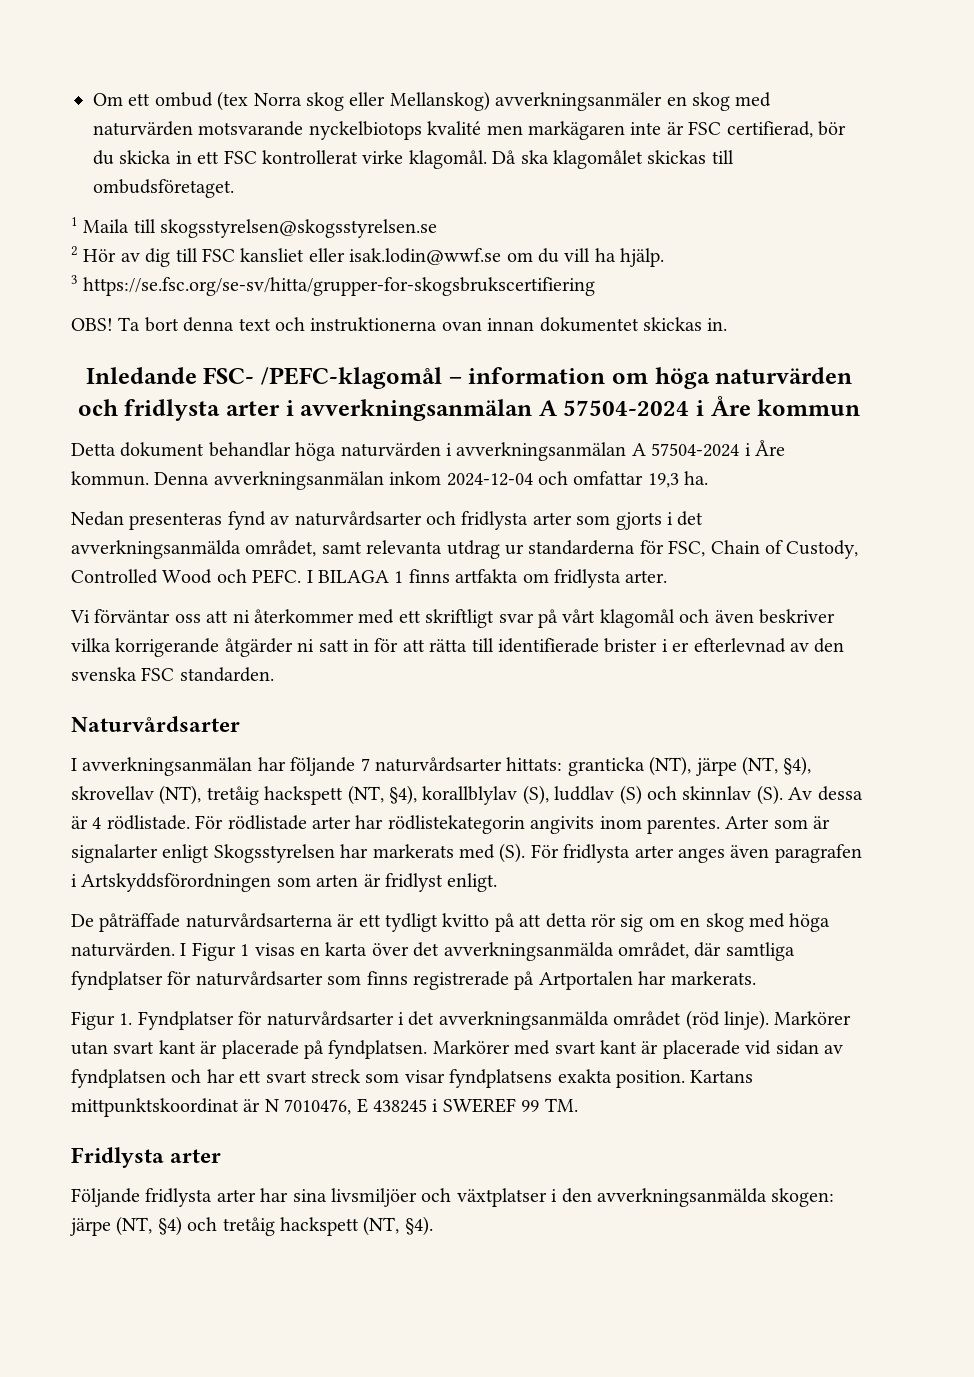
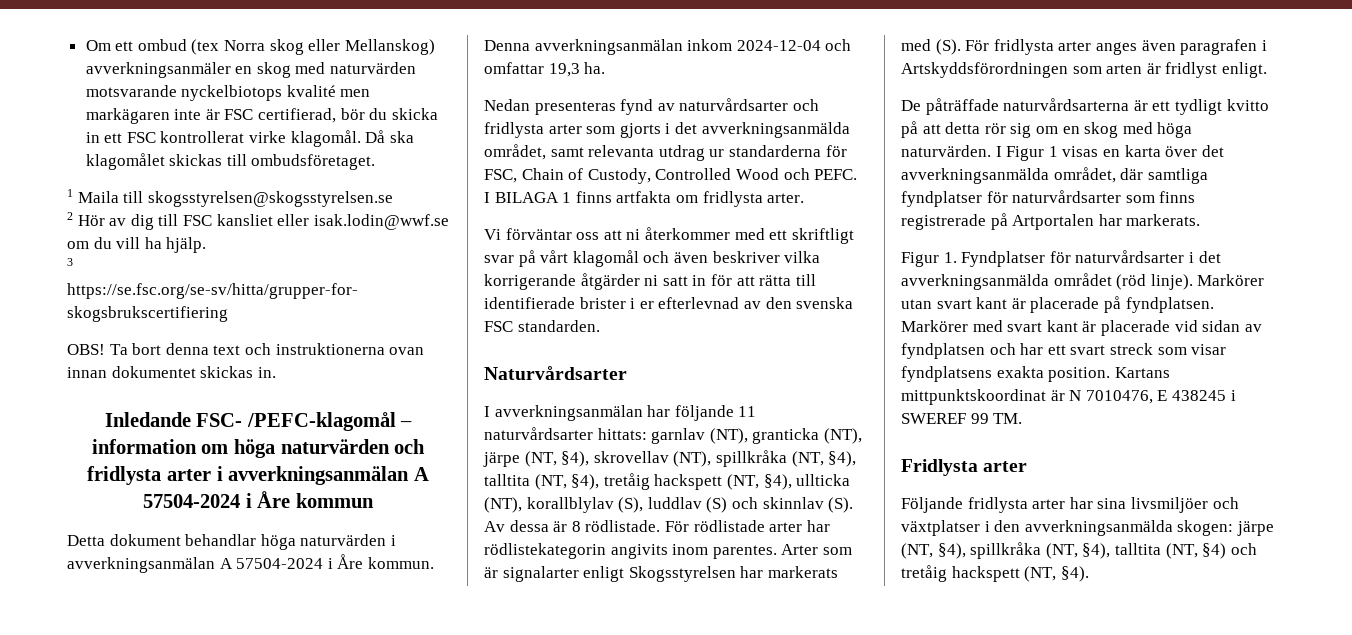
[360,758,370,771] 7 -> [738,406,757,417] 11
(563, 764) none -> [651,428,748,444] garnlav (NT),
(202, 795) none -> [715,450,857,467] [484,474,600,490] spillkråka (NT, §4), talltita (NT, §4),
(417, 795) none -> [796,474,851,486] [484,497,522,513] ullticka (NT),
[92,817,102,829] 4 -> [571,521,581,532] 8
(153, 1226) none -> [937,542,1198,559] §4), spillkråka (NT, §4), talltita (NT,

